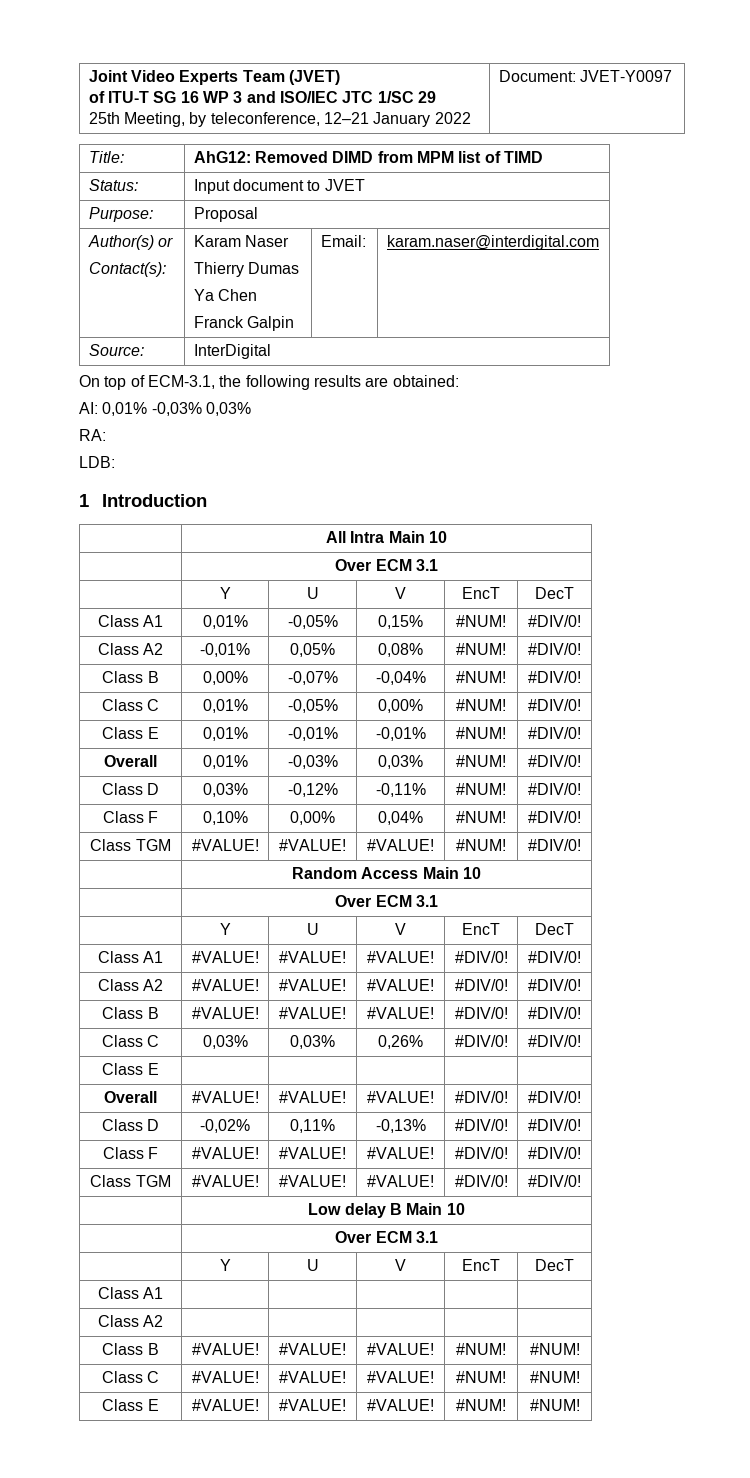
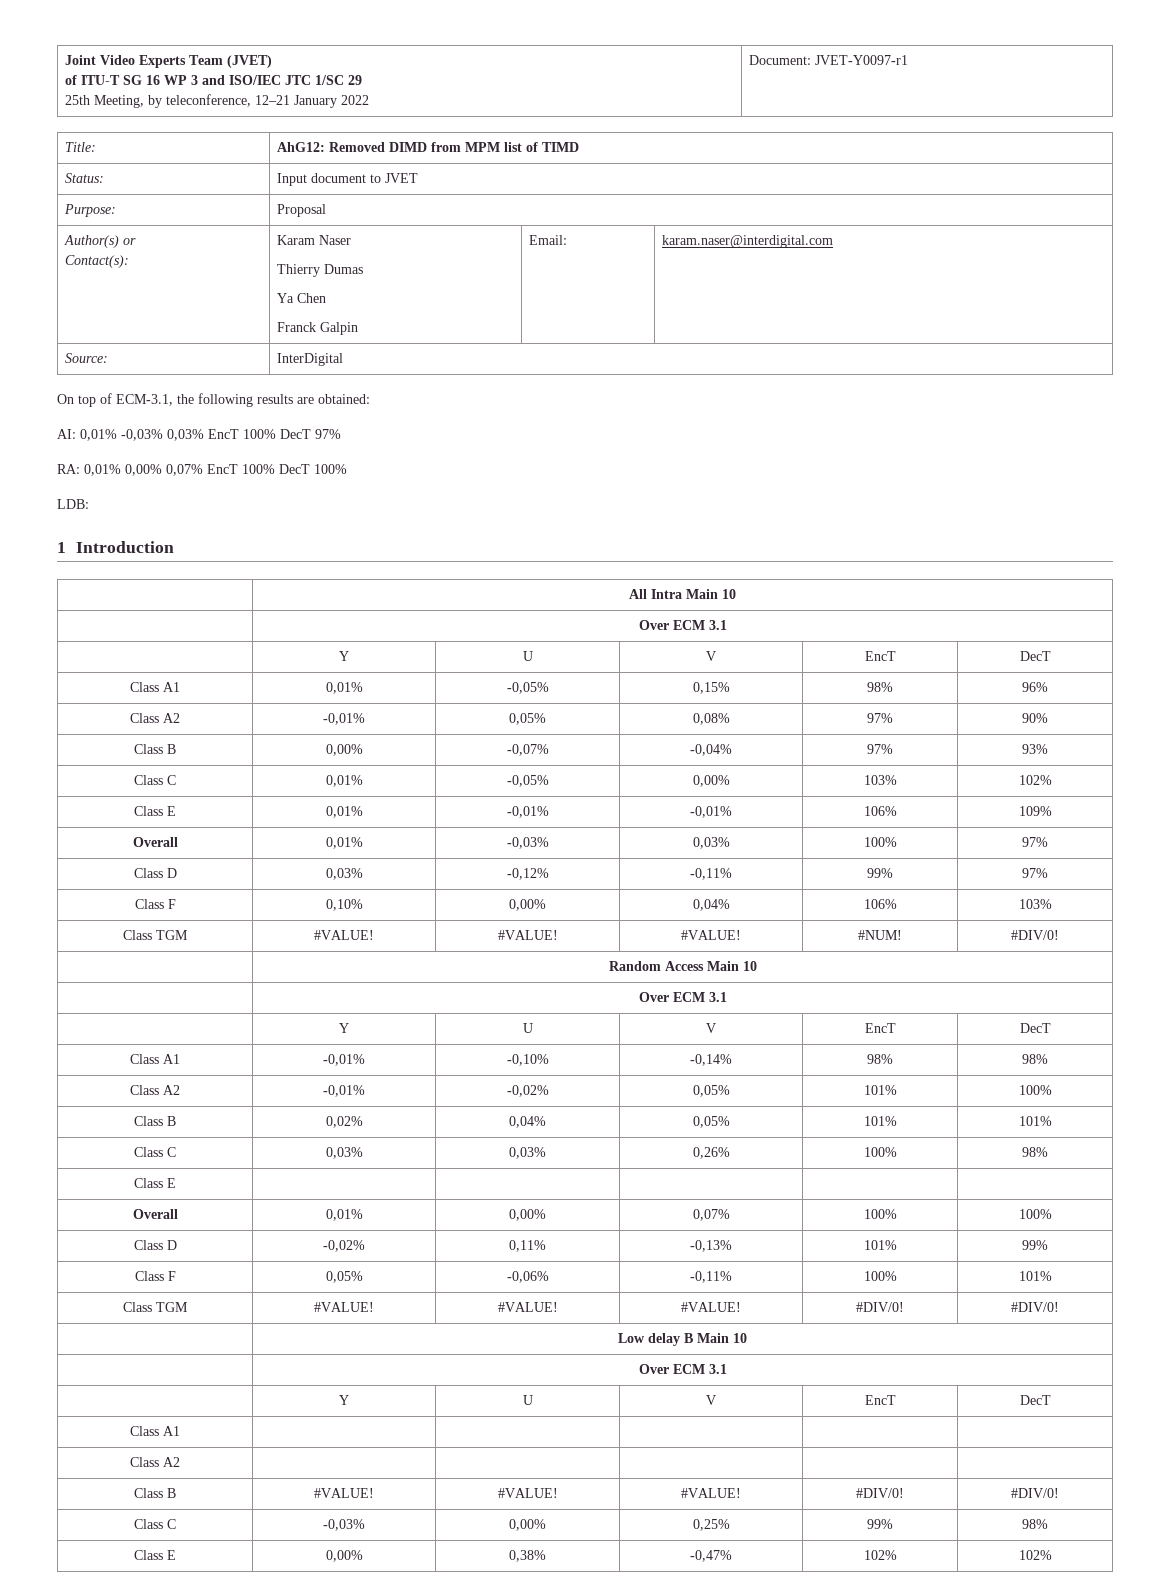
[580,70,673,82] JVET-Y0097 -> [814,55,908,65] JVET-Y0097-r1
[79,429,106,441] // RA: -> [208,429,341,439] [57,464,347,476] EncT 100% DecT 97% // RA: 0,01% 0,00% 0,07% EncT 100% DecT 100%
[456,615,506,627] [528,615,581,627] #NUM! | #DIV/0! -> [867,682,893,692] [1022,682,1048,692] 98% | 96%
[456,643,506,655] [528,643,581,655] #NUM! | #DIV/0! -> [867,713,893,723] [1022,713,1048,723] 97% | 90%
[456,671,506,683] [528,671,581,683] #NUM! | #DIV/0! -> [867,744,893,754] [1022,744,1048,754] 97% | 93%
[456,699,506,711] [528,699,581,711] #NUM! | #DIV/0! -> [863,775,897,785] [1018,775,1052,785] 103% | 102%
[456,727,506,739] [528,727,581,739] #NUM! | #DIV/0! -> [863,806,897,816] [1018,806,1052,816] 106% | 109%
[456,755,506,767] [528,755,581,767] #NUM! | #DIV/0! -> [863,837,897,847] [1022,837,1048,847] 100% | 97%
[456,783,506,795] [528,783,581,795] #NUM! | #DIV/0! -> [867,868,893,878] [1022,868,1048,878] 99% | 97%
[456,811,506,823] [528,811,581,823] #NUM! | #DIV/0! -> [863,899,897,909] [1018,899,1052,909] 106% | 103%
[191,951,259,963] [279,951,346,963] [367,951,434,963] [454,951,508,963] [528,951,581,963] [97,979,164,991] [191,979,259,991] [279,979,346,991] [367,979,434,991] [454,979,508,991] [528,979,581,991] [102,1007,159,1019] [191,1007,259,1019] [279,1007,346,1019] [367,1007,434,1019] [454,1007,508,1019] [528,1007,581,1019] #VALUE! | #VALUE! | #VALUE! | #DIV/0! | #DIV/0! // Class A2 | #VALUE! | #VALUE! | #VALUE! | #DIV/0! | #DIV/0! // Class B | #VALUE! | #VALUE! | #VALUE! | #DIV/0! | #DIV/0! -> [323,1054,365,1066] [506,1054,549,1066] [690,1054,732,1066] [867,1054,893,1064] [1022,1054,1048,1064] [130,1085,180,1095] [323,1085,365,1097] [506,1085,549,1097] [692,1085,730,1097] [863,1085,897,1095] [1018,1085,1052,1095] [134,1116,176,1126] [325,1116,363,1128] [509,1116,546,1128] [692,1116,730,1128] [863,1116,897,1126] [1018,1116,1052,1126] -0,01% | -0,10% | -0,14% | 98% | 98% // Class A2 | -0,01% | -0,02% | 0,05% | 101% | 100% // Class B | 0,02% | 0,04% | 0,05% | 101% | 101%
[454,1035,508,1047] [528,1035,581,1047] #DIV/0! | #DIV/0! -> [863,1147,897,1157] [1022,1147,1048,1157] 100% | 98%
[191,1091,259,1103] [279,1091,346,1103] [367,1091,434,1103] [454,1091,508,1103] [528,1091,581,1103] #VALUE! | #VALUE! | #VALUE! | #DIV/0! | #DIV/0! -> [325,1209,363,1221] [509,1209,546,1221] [692,1209,730,1221] [863,1209,897,1219] [1018,1209,1052,1219] 0,01% | 0,00% | 0,07% | 100% | 100%
[454,1119,508,1131] [528,1119,581,1131] [102,1147,159,1159] [191,1147,259,1159] [279,1147,346,1159] [367,1147,434,1159] [454,1147,508,1159] [528,1147,581,1159] #DIV/0! | #DIV/0! // Class F | #VALUE! | #VALUE! | #VALUE! | #DIV/0! | #DIV/0! -> [863,1240,897,1250] [1022,1240,1048,1250] [134,1271,176,1281] [325,1271,363,1283] [506,1271,549,1283] [690,1271,732,1283] [863,1271,897,1281] [1018,1271,1052,1281] 101% | 99% // Class F | 0,05% | -0,06% | -0,11% | 100% | 101%
[456,1343,506,1355] [529,1343,580,1355] [101,1371,160,1383] [191,1371,259,1383] [279,1371,346,1383] [367,1371,434,1383] [456,1371,506,1383] [529,1371,580,1383] [102,1399,159,1411] [191,1399,259,1411] [279,1399,346,1411] [367,1399,434,1411] [456,1399,506,1411] [529,1399,580,1411] #NUM! | #NUM! // Class C | #VALUE! | #VALUE! | #VALUE! | #NUM! | #NUM! // Class E | #VALUE! | #VALUE! | #VALUE! | #NUM! | #NUM! -> [856,1488,904,1498] [1011,1488,1059,1498] [134,1519,176,1529] [323,1519,365,1531] [509,1519,546,1531] [692,1519,730,1531] [867,1519,893,1529] [1022,1519,1048,1529] [134,1550,176,1560] [325,1550,363,1562] [509,1550,546,1562] [690,1550,732,1562] [863,1550,897,1560] [1018,1550,1052,1560] #DIV/0! | #DIV/0! // Class C | -0,03% | 0,00% | 0,25% | 99% | 98% // Class E | 0,00% | 0,38% | -0,47% | 102% | 102%

